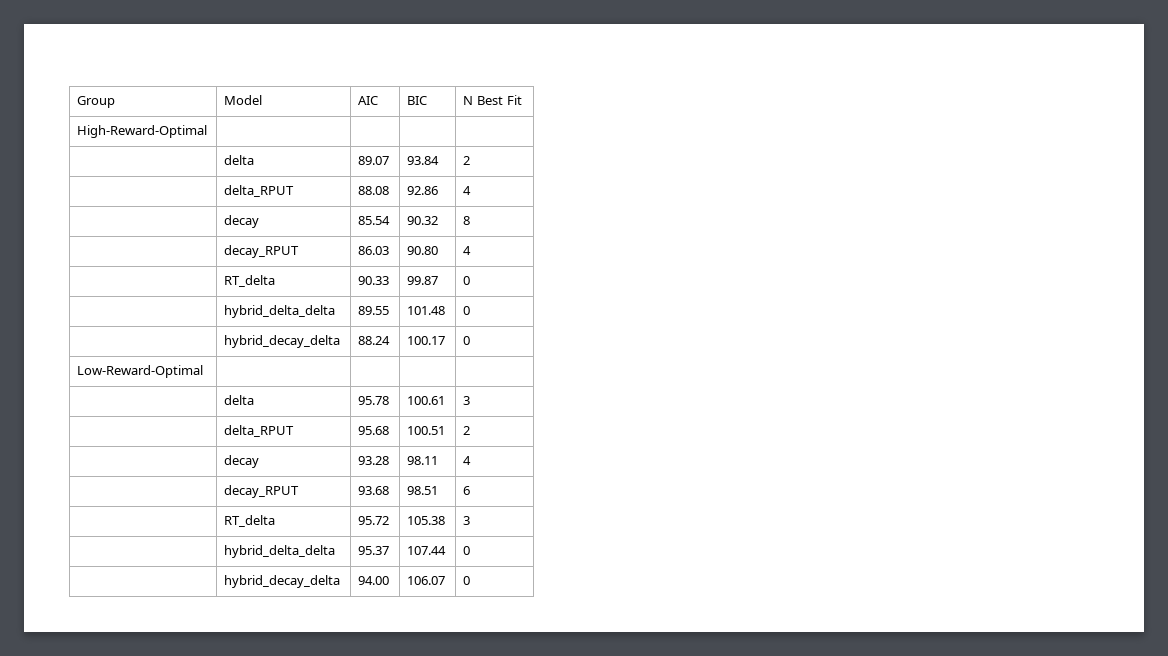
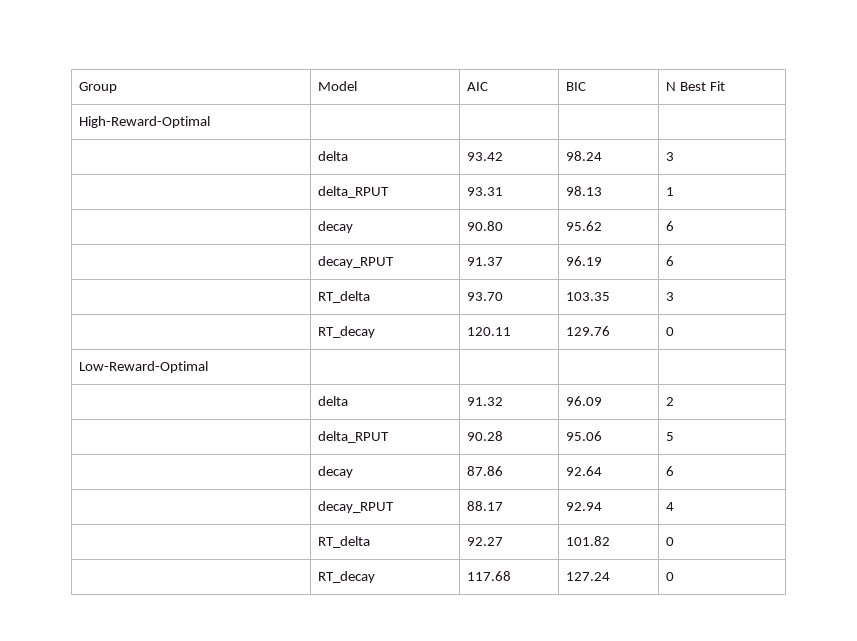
[358,156,390,165] [407,156,440,165] [463,156,471,165] [224,185,295,197] [358,186,390,195] [407,186,439,195] [463,186,472,195] [224,215,260,228] [358,216,391,225] [407,216,439,225] [463,216,471,225] [224,245,300,258] [358,246,390,255] [407,246,439,255] [463,246,472,255] [224,275,276,287] [358,276,390,285] [407,276,439,285] [463,276,471,285] [224,305,336,318] [358,306,390,315] [407,306,446,315] [463,306,471,315] [224,335,341,348] [358,336,391,345] [407,336,446,345] [463,336,471,345] [77,365,204,378] [224,395,255,405] [358,396,390,405] [407,396,446,405] [463,396,471,405] [224,425,295,437] [358,426,390,435] [407,426,446,435] [463,426,471,435] [224,455,260,468] [358,456,390,465] [407,456,439,465] [463,456,472,465] [224,485,300,498] [358,486,390,495] [407,486,439,495] [463,486,471,495] [224,515,276,527] [358,516,390,525] [407,516,446,525] [463,516,471,525] [224,545,336,558] [358,546,390,555] [407,546,447,555] [463,546,471,555] [224,575,341,588] [358,576,390,585] [407,576,446,585] 89.07 | 93.84 | 2 // | delta_RPUT | 88.08 | 92.86 | 4 // | decay | 85.54 | 90.32 | 8 // | decay_RPUT | 86.03 | 90.80 | 4 // | RT_delta | 90.33 | 99.87 | 0 // | hybrid_delta_delta | 89.55 | 101.48 | 0 // | hybrid_decay_delta | 88.24 | 100.17 | 0 // Low-Reward-Optimal | | | | // | delta | 95.78 | 100.61 | 3 // | delta_RPUT | 95.68 | 100.51 | 2 // | decay | 93.28 | 98.11 | 4 // | decay_RPUT | 93.68 | 98.51 | 6 // | RT_delta | 95.72 | 105.38 | 3 // | hybrid_delta_delta | 95.37 | 107.44 | 0 // | hybrid_decay_delta | 94.00 | 106.07 -> [467,152,504,161] [566,151,603,161] [666,152,675,161] [318,186,390,198] [467,187,504,196] [566,186,603,196] [666,187,675,196] [318,221,354,233] [467,221,504,231] [566,221,603,231] [666,221,675,231] [318,256,395,268] [467,257,504,266] [566,256,603,266] [666,256,675,266] [318,291,371,303] [467,292,504,301] [566,292,611,301] [666,292,675,301] [318,326,376,338] [467,327,512,336] [566,326,611,336] [666,327,675,336] [79,361,209,373] [318,396,349,406] [467,397,504,406] [566,396,603,406] [666,397,675,406] [318,431,390,443] [467,431,504,441] [566,431,603,441] [666,432,675,441] [318,466,354,478] [467,466,504,476] [566,466,603,476] [666,466,675,476] [318,501,395,513] [467,501,504,511] [566,502,603,511] [666,502,675,511] [318,536,371,548] [467,537,504,546] [566,536,611,546] [666,537,675,546] [318,571,376,583] [467,571,512,581] [566,572,611,581] 93.42 | 98.24 | 3 // | delta_RPUT | 93.31 | 98.13 | 1 // | decay | 90.80 | 95.62 | 6 // | decay_RPUT | 91.37 | 96.19 | 6 // | RT_delta | 93.70 | 103.35 | 3 // | RT_decay | 120.11 | 129.76 | 0 // Low-Reward-Optimal | | | | // | delta | 91.32 | 96.09 | 2 // | delta_RPUT | 90.28 | 95.06 | 5 // | decay | 87.86 | 92.64 | 6 // | decay_RPUT | 88.17 | 92.94 | 4 // | RT_delta | 92.27 | 101.82 | 0 // | RT_decay | 117.68 | 127.24

